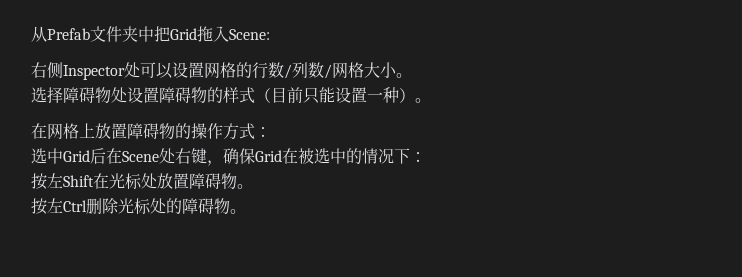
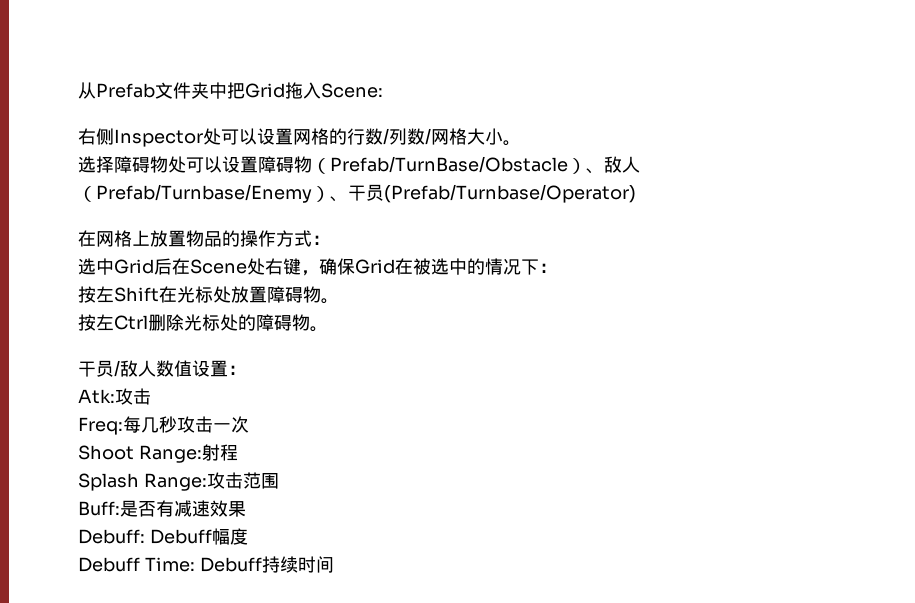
(127, 95) none -> [186,156,222,173] 可以
[207,87,431,104] 的样式（目前只能设置一种）。 -> [312,156,640,174] [78,184,636,203] （Prefab/TurnBase/Obstacle）、敌人（Prefab/Turnbase/Enemy）、干员(Prefab/Turnbase/Operator)
[127,123,175,140] 障碍物 -> [186,230,222,247] 物品
(246, 211) none -> [78,360,246,377] [78,388,151,405] [78,416,249,435] [78,444,238,463] [78,472,279,491] [78,500,246,517] [78,528,248,545] [78,556,334,573] // 干员/敌人数值设置： // Atk:攻击 // Freq:每几秒攻击一次 // Shoot Range:射程 // Splash Range:攻击范围 // Buff:是否有减速效果 // Debuff: Debuff幅度 // Debuff Time: Debuff持续时间

